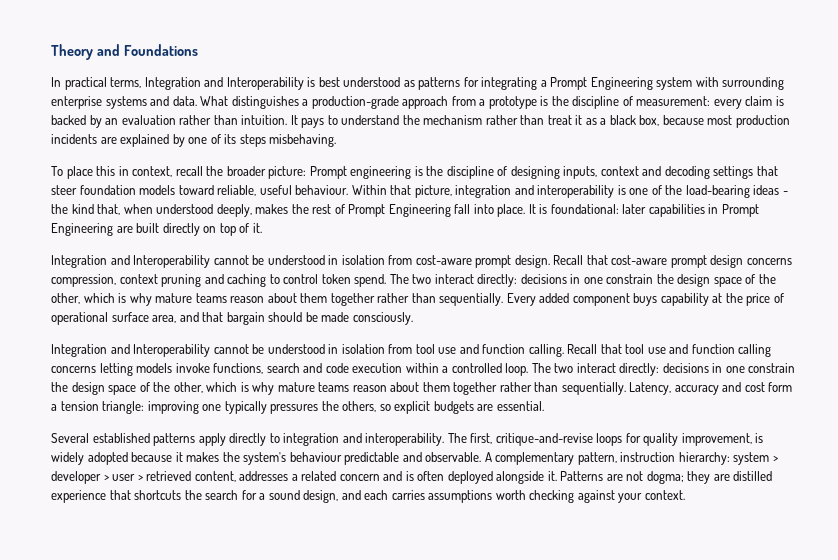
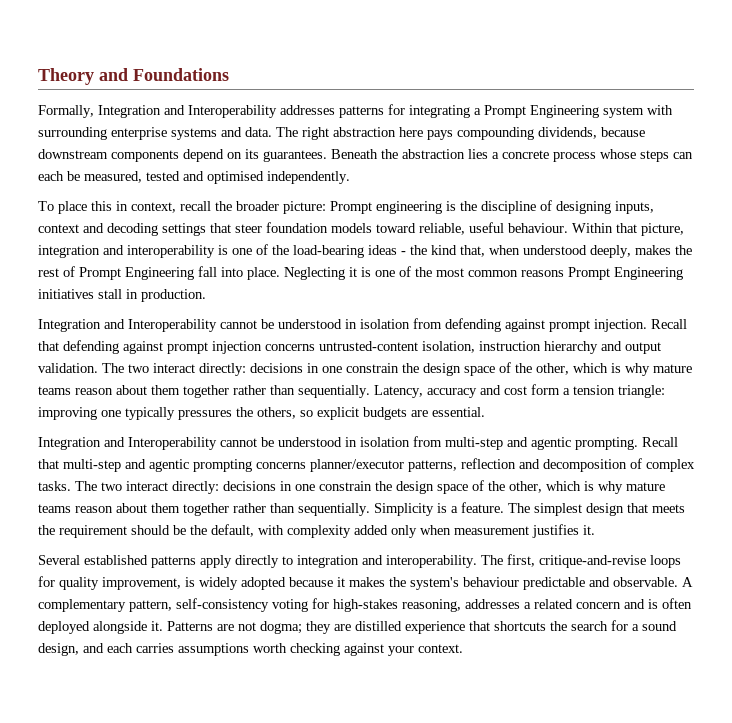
[51,77,415,90] In practical terms, Integration and Interoperability is best understood as -> [38,105,335,118] Formally, Integration and Interoperability addresses
[200,96,784,109] [51,115,790,128] [51,134,337,147] What distinguishes a production-grade approach from a prototype is the discipline of measurement: every claim is backed by an evaluation rather than intuition. It pays to understand the mechanism rather than treat it as a black box, because most production incidents are explained by one of its steps misbehaving. -> [276,127,645,140] [38,149,693,162] [38,171,350,184] The right abstraction here pays compounding dividends, because downstream components depend on its guarantees. Beneath the abstraction lies a concrete process whose steps can each be measured, tested and optimised independently.
[528,204,759,217] [51,223,262,236] [51,255,792,268] [51,274,776,287] [51,293,784,306] [51,312,413,325] [51,344,772,357] [51,363,529,376] It is foundational: later capabilities in Prompt Engineering are built directly on top of it. // Integration and Interoperability cannot be understood in isolation from cost-aware prompt design. Recall that cost-aware prompt design concerns compression, context pruning and caching to control token spend. The two interact directly: decisions in one constrain the design space of the other, which is why mature teams reason about them together rather than sequentially. Every added component buys capability at the price of operational surface area, and that bargain should be made consciously. // Integration and Interoperability cannot be understood in isolation from tool use and function calling. Recall that tool use and function calling concerns letting models invoke functions, search and code execution within a controlled loop. -> [284,266,683,280] [38,289,206,302] [38,318,687,332] [38,340,661,354] [38,363,98,373] Neglecting it is one of the most common reasons Prompt Engineering initiatives stall in production. // Integration and Interoperability cannot be understood in isolation from defending against prompt injection. Recall that defending against prompt injection concerns untrusted-content isolation, instruction hierarchy and output validation.
(544, 406) none -> [38,436,678,450] [38,458,695,472] [38,480,665,494] [38,502,685,516] [38,524,595,538] // Integration and Interoperability cannot be understood in isolation from multi-step and agentic prompting. Recall that multi-step and agentic prompting concerns planner/executor patterns, reflection and decomposition of complex tasks. The two interact directly: decisions in one constrain the design space of the other, which is why mature teams reason about them together rather than sequentially. Simplicity is a feature. The simplest design that meets the requirement should be the default, with complexity added only when measurement justifies it.
[620,452,778,465] [51,471,236,484] instruction hierarchy: system > developer > user > retrieved content, -> [176,598,461,612] self-consistency voting for high-stakes reasoning,

